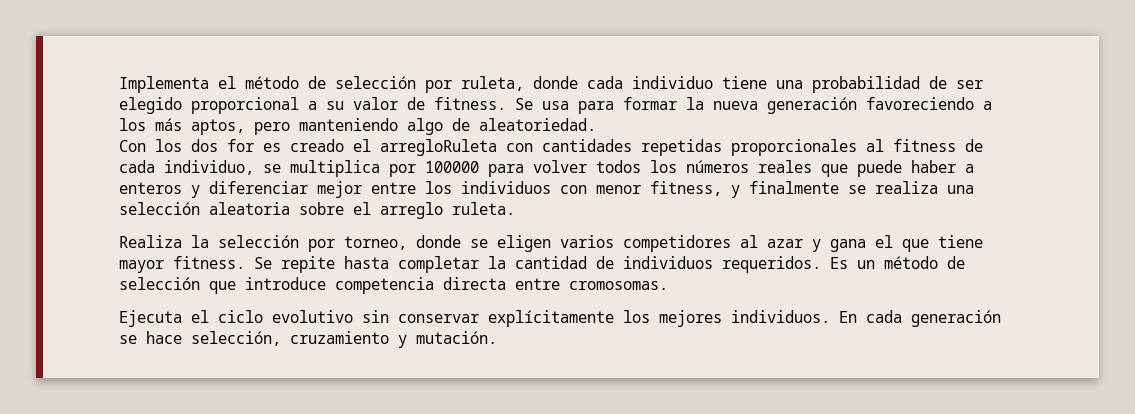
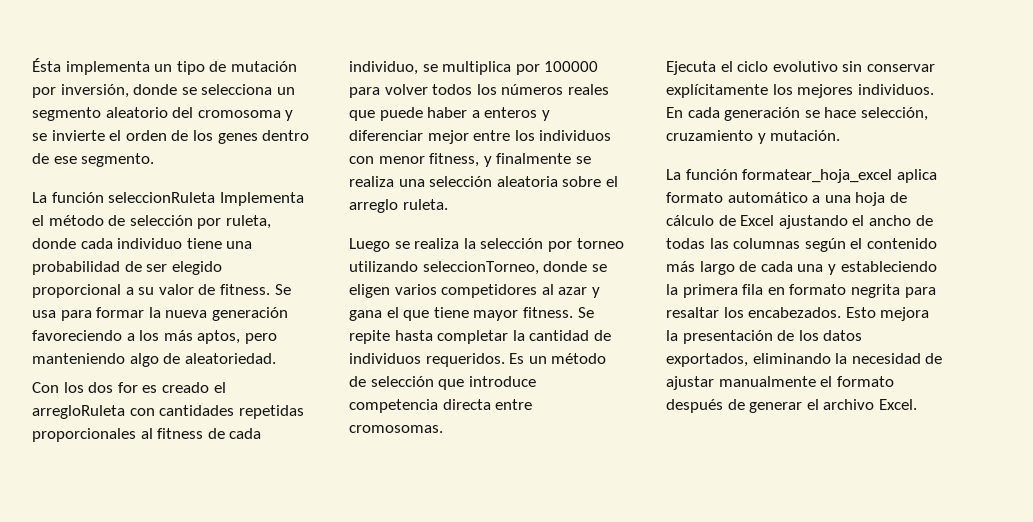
(119, 84) none -> [32,58,297,75] [32,84,295,98] [32,107,294,121] [32,130,310,144] [32,153,155,167] [32,192,216,203] Ésta implementa un tipo de mutación por inversión, donde se selecciona un segmento aleatorio del cromosoma y se invierte el orden de los genes dentro de ese segmento. // La función seleccionRuleta
[119,235,407,252] Realiza la selección por torneo, -> [349,238,624,252] [349,261,539,275] Luego se realiza la selección por torneo utilizando seleccionTorneo,
(497, 337) none -> [666,169,937,183] [666,192,907,206] [666,215,933,229] [666,238,937,252] [666,261,937,275] [666,284,936,298] [666,307,930,321] [666,330,863,344] [666,353,943,367] [666,376,894,390] [666,399,917,413] // La función formatear_hoja_excel aplica formato automático a una hoja de cálculo de Excel ajustando el ancho de todas las columnas según el contenido más largo de cada una y estableciendo la primera fila en formato negrita para resaltar los encabezados. Esto mejora la presentación de los datos exportados, eliminando la necesidad de ajustar manualmente el formato después de generar el archivo Excel.

